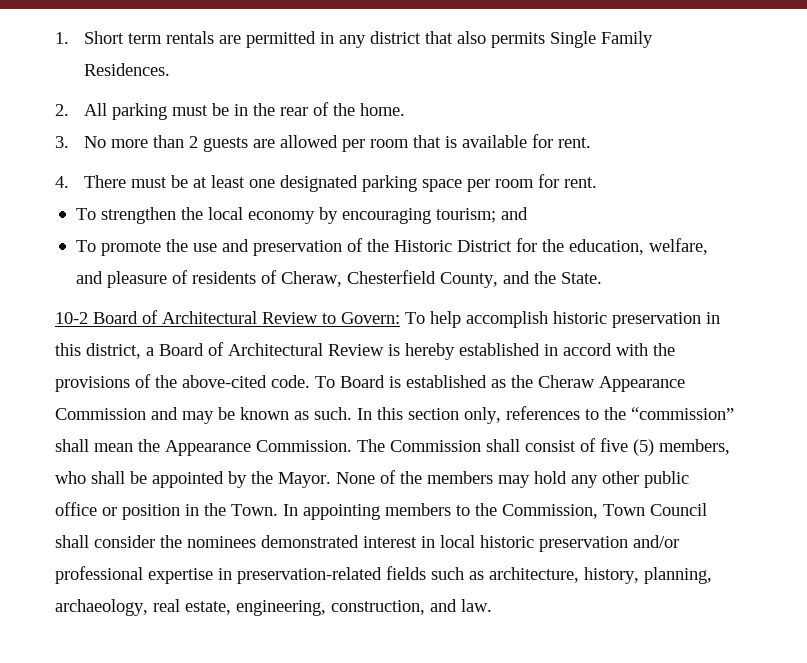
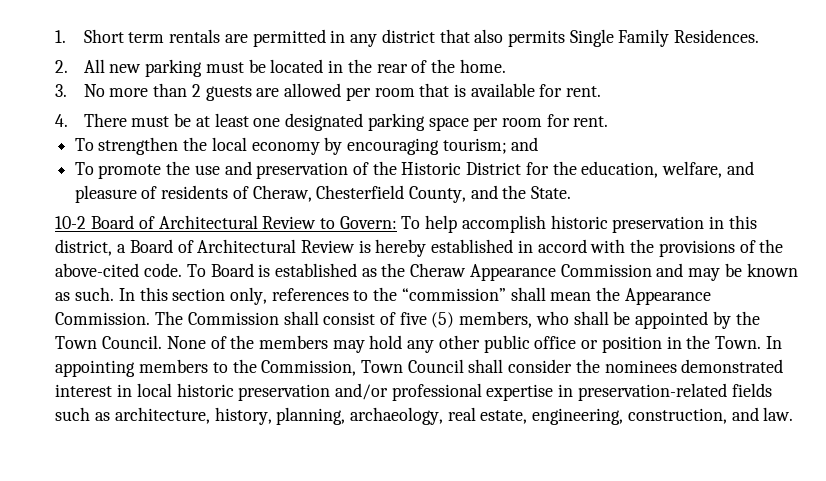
(108, 109) none -> [109,64,142,73] new
(230, 109) none -> [270,59,324,73] located
[278,472,332,488] Mayor. -> [55,335,163,349] Town Council.

